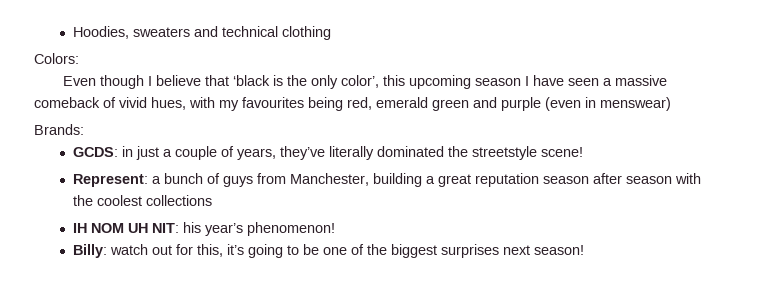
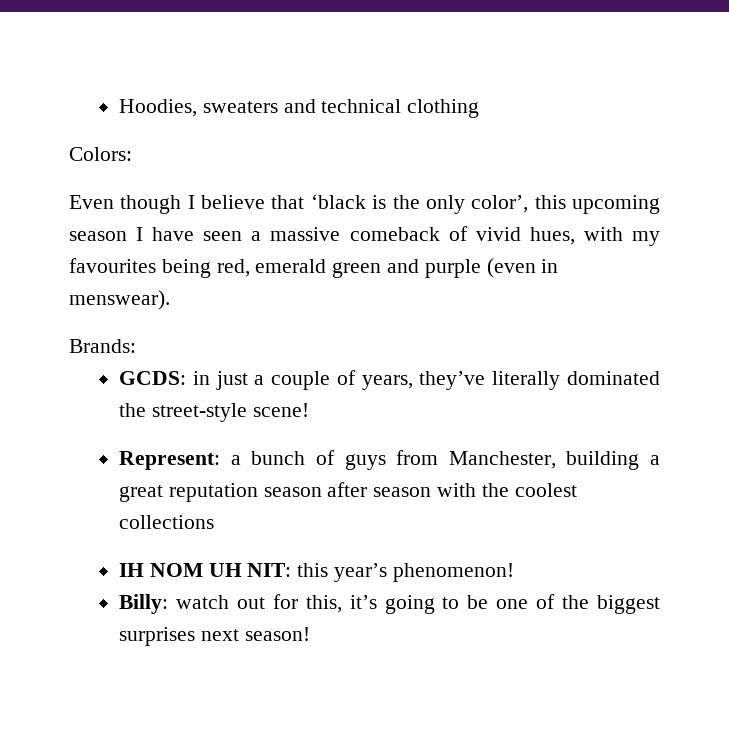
[600,97,671,111] menswear) -> [69,290,170,310] menswear).
[471,146,537,160] streetstyle -> [151,403,247,422] street-style
[182,222,201,233] his -> [297,563,329,577] this

